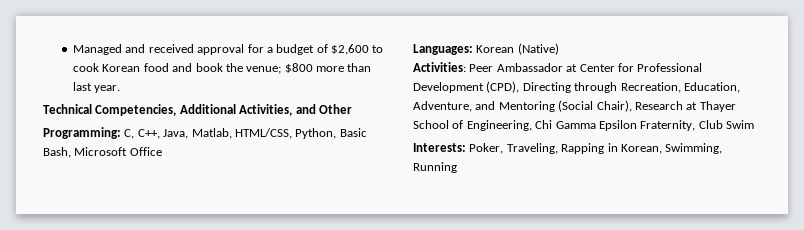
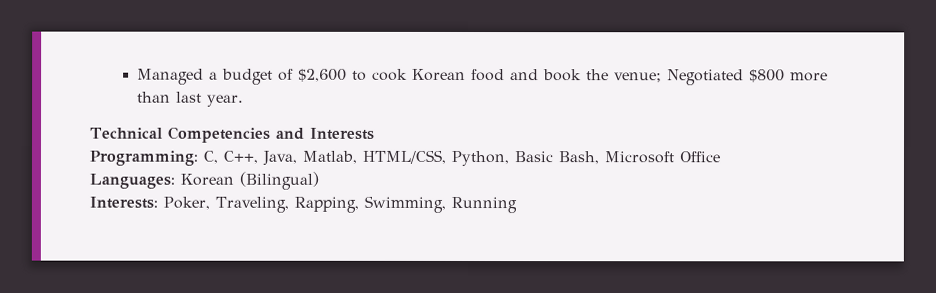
[125,44,264,55] and received approval for -> (204, 76) none
(282, 70) none -> [666,69,744,86] Negotiated
[95,104,352,116] Competencies, Additional Activities, and Other -> [167,126,375,143] Competencies and Interests
[517,43,559,55] [413,62,703,72] [413,81,740,93] [413,100,736,112] [413,120,754,131] (Native) // Activities: Peer Ambassador at Center for Professional Development (CPD), Directing through Recreation, Education, Adventure, and Mentoring (Social Chair), Research at Thayer School of Engineering, Chi Gamma Epsilon Fraternity, Club Swim -> [239,171,319,190] (Bilingual)
[561,143,662,154] Rapping in Korean, -> [293,196,359,213] Rapping,

